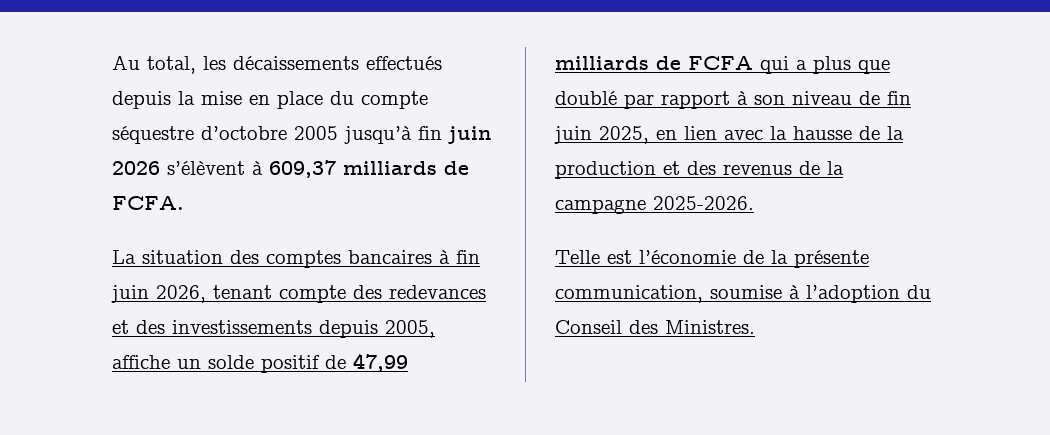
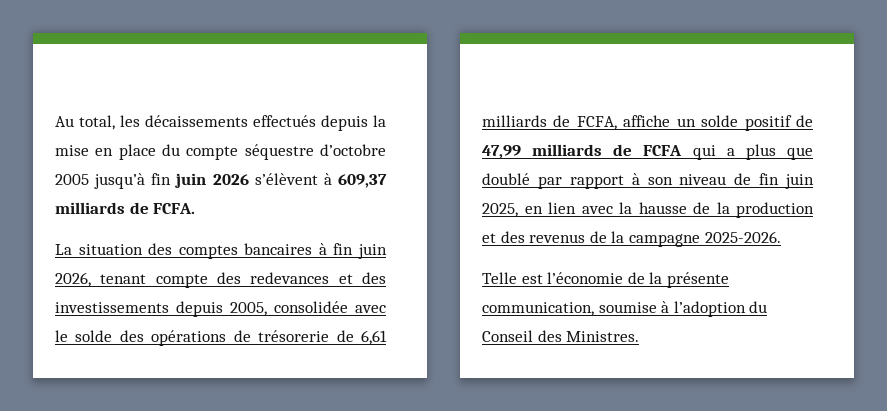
(435, 329) none -> [274,301,386,313] [55,330,387,346] [482,115,617,130] consolidée avec le solde des opérations de trésorerie de 6,61 milliards de FCFA,

